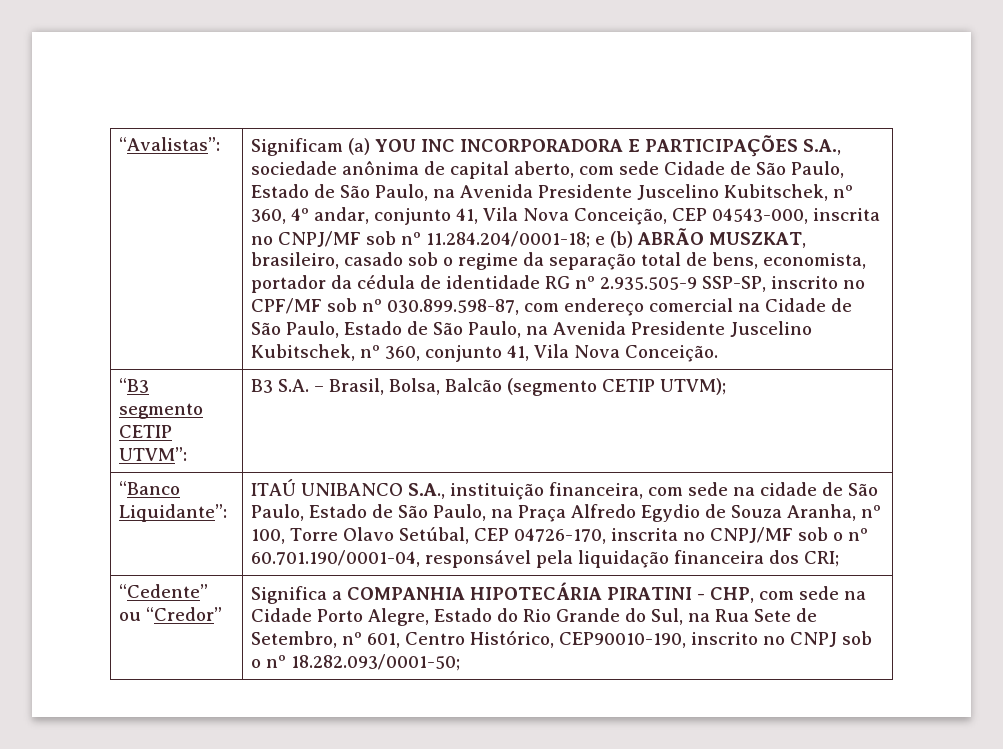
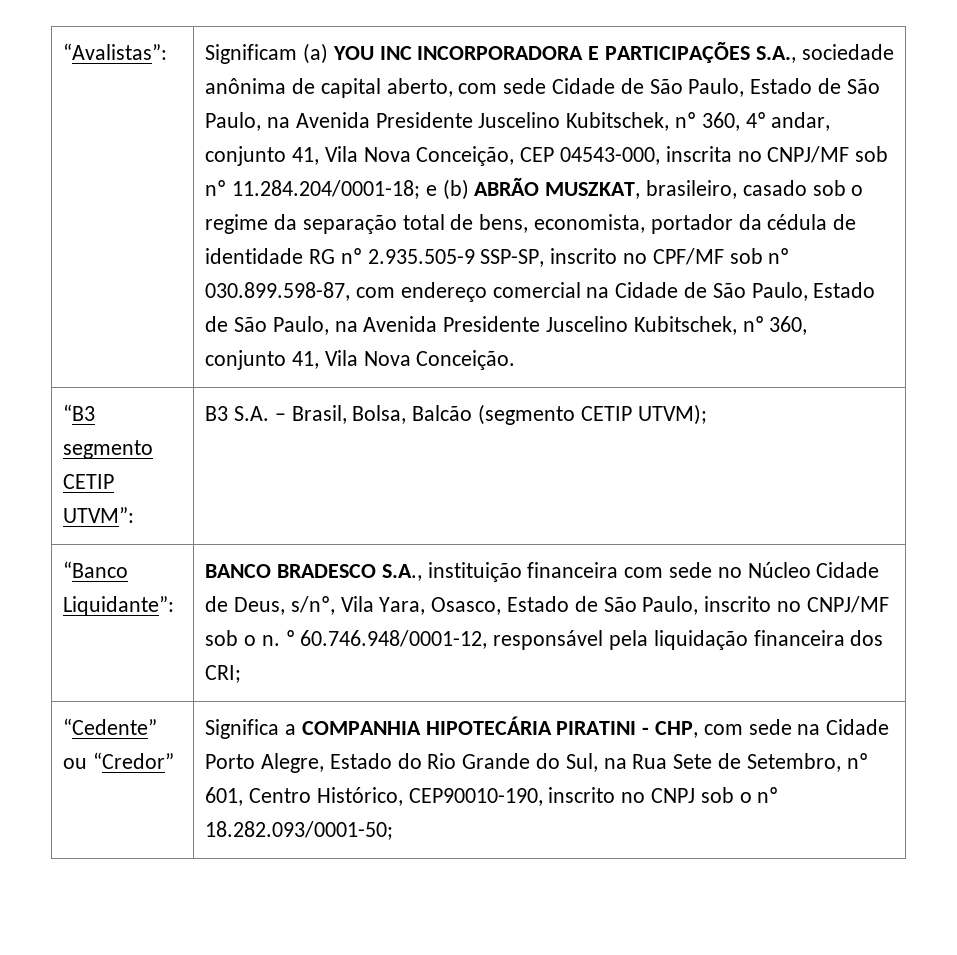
[250,479,403,496] ITAÚ UNIBANCO -> [205,564,377,578] BANCO BRADESCO
[548,482,878,499] [250,504,881,522] [250,527,678,544] financeira, com sede na cidade de São Paulo, Estado de São Paulo, na Praça Alfredo Egydio de Souza Aranha, nº 100, Torre Olavo Setúbal, CEP 04726-170, inscrita -> [527,562,880,578] [205,596,772,615] financeira com sede no Núcleo Cidade de Deus, s/nº, Vila Yara, Osasco, Estado de São Paulo, inscrito
[847,528,868,541] [250,550,420,567] nº 60.701.190/0001-04, -> [261,630,488,649] n. º 60.746.948/0001-12,

